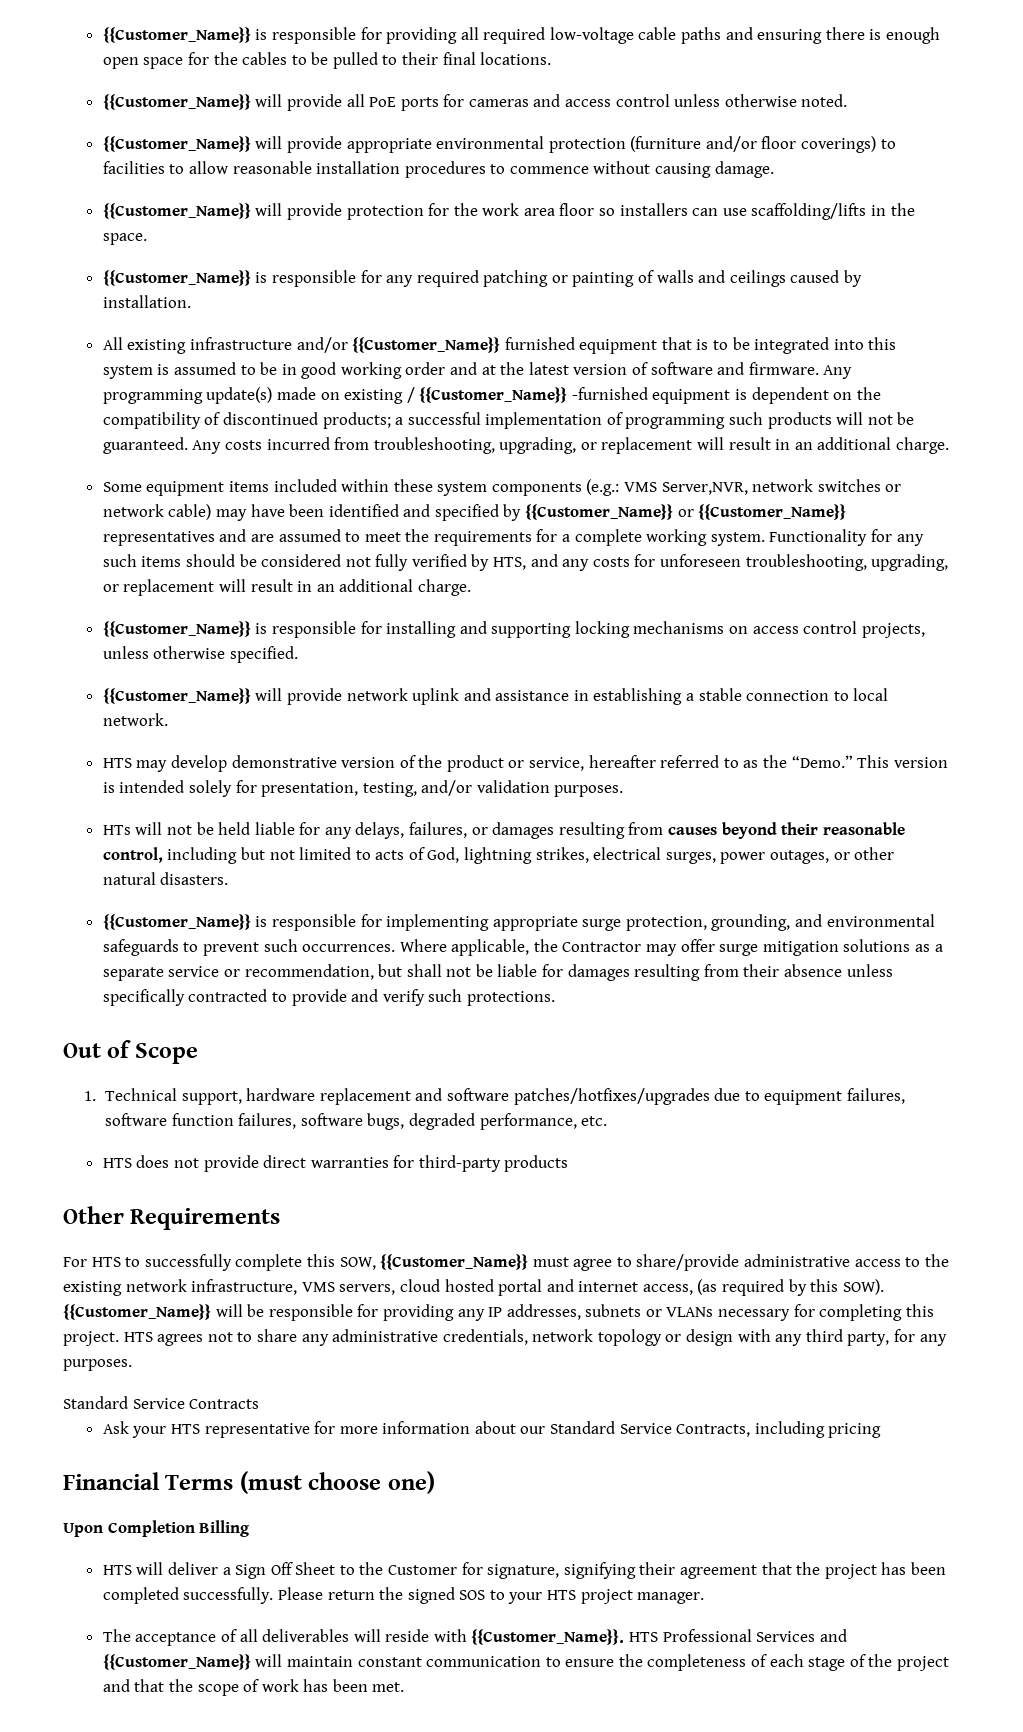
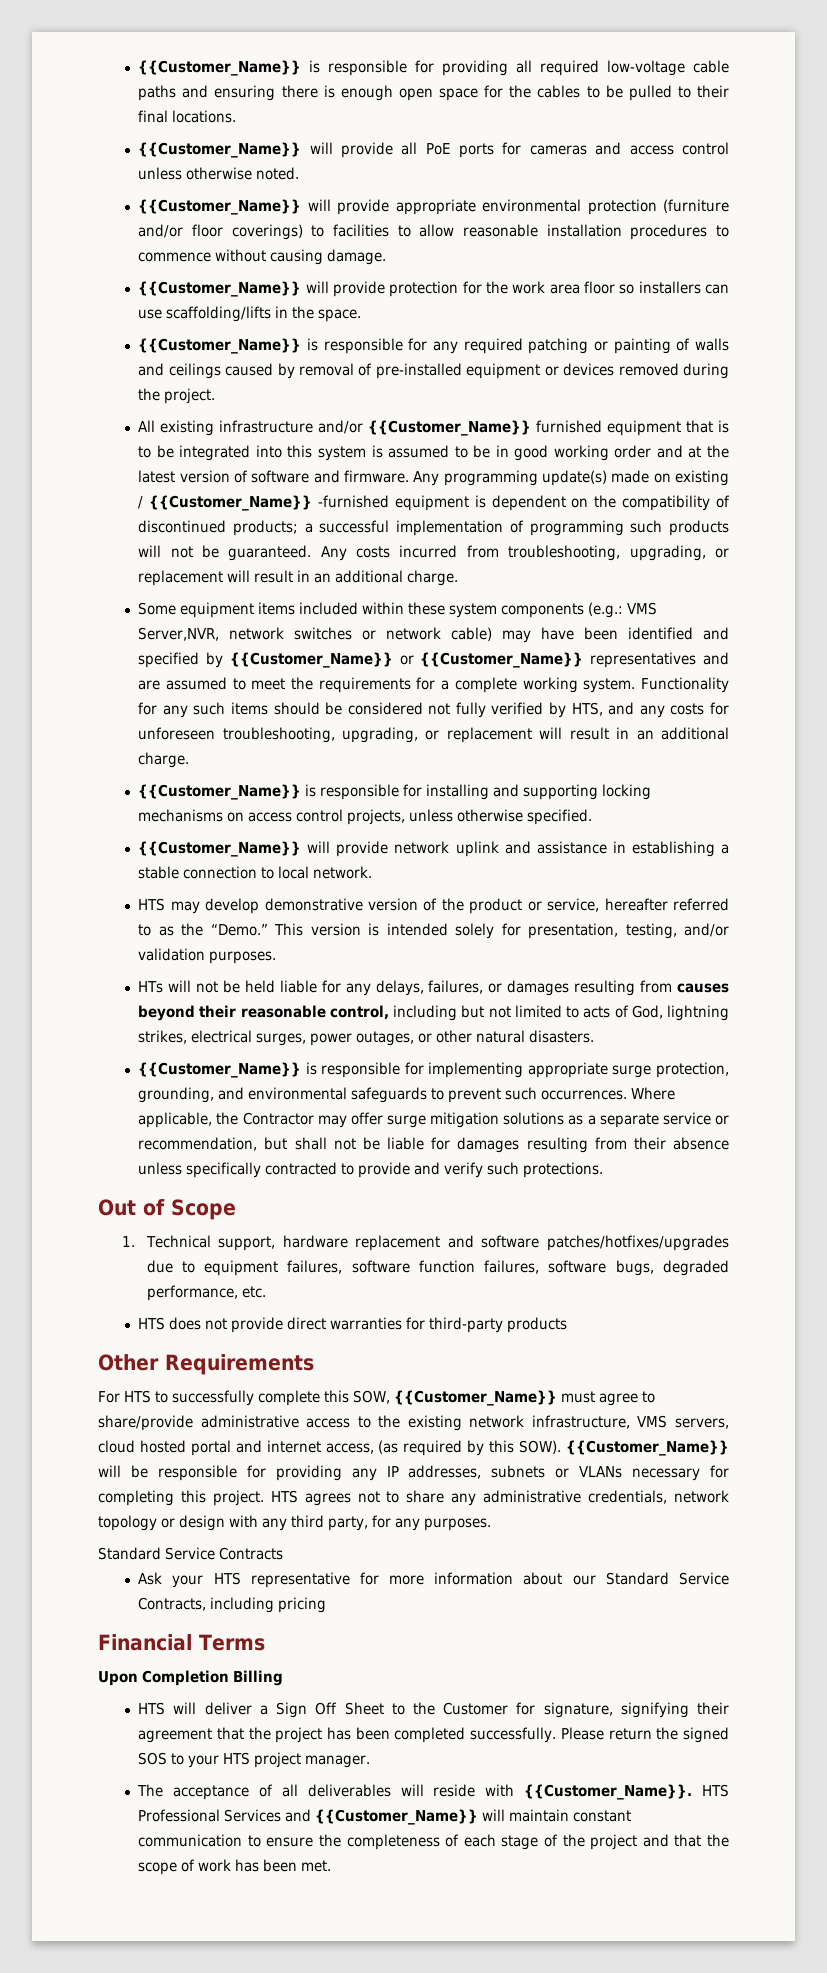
[102,295,191,308] installation. -> [298,363,729,379] [138,388,216,404] removal of pre-installed equipment or devices removed during the project.
[239,1471,435,1494] (must choose one) -> (265, 1642) none

